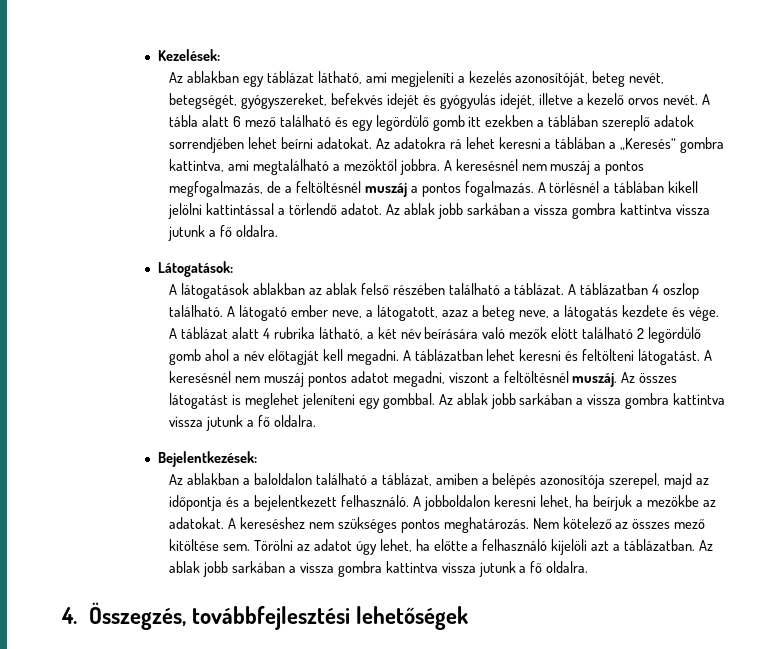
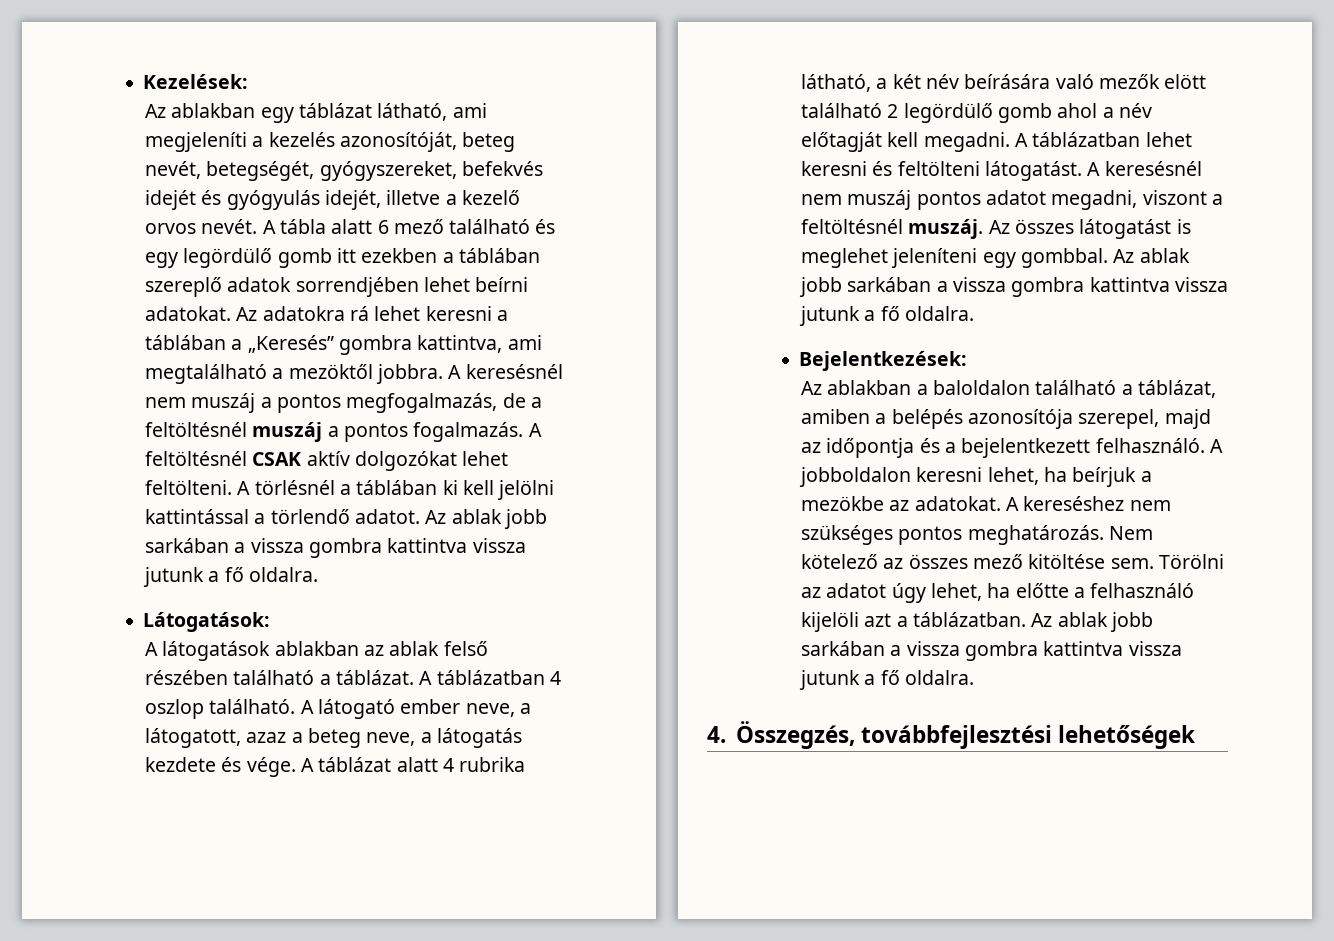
(546, 187) none -> [145,451,509,471] [145,480,251,495] feltöltésnél CSAK aktív dolgozókat lehet feltölteni. A
[668,181,699,193] kikell -> [442,480,494,495] ki kell

